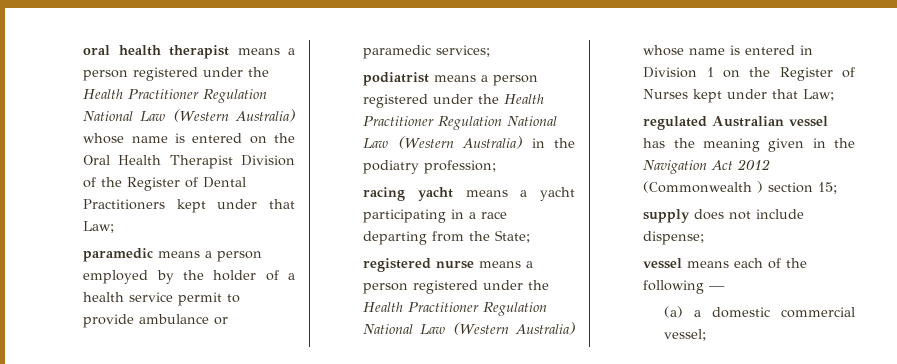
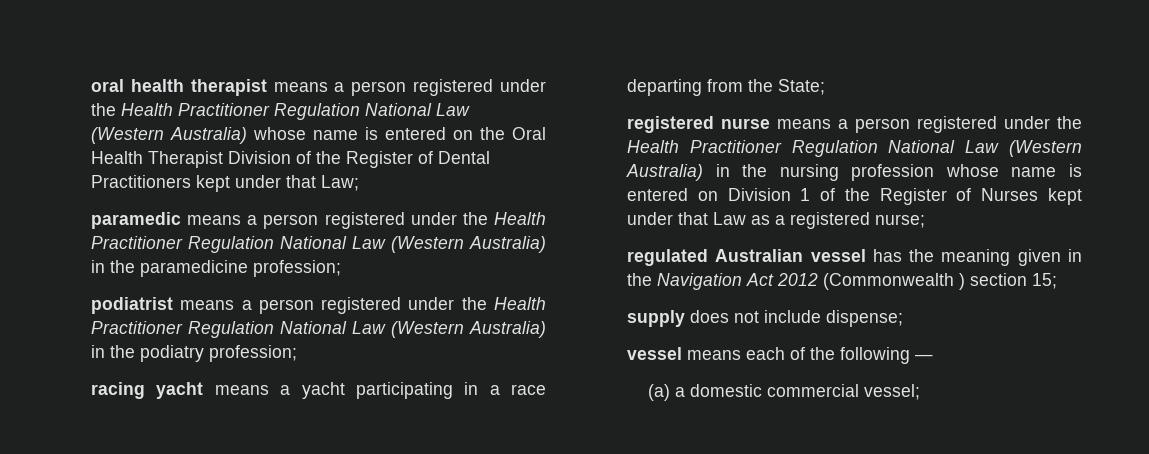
[83,270,295,284] [83,292,241,306] [83,314,229,328] [363,45,491,59] employed by the holder of a health service permit to provide ambulance or paramedic services; -> [324,212,546,229] [90,236,546,253] [90,260,341,277] registered under the Health Practitioner Regulation National Law (Western Australia) in the paramedicine profession;
[643,45,814,56] whose name is entered in -> [715,164,1082,181] [626,188,718,201] in the nursing profession whose name is entered on
[722,70,740,78] on -> [820,188,836,201] of
[803,89,835,101] Law; -> [712,212,925,229] Law as a registered nurse;

